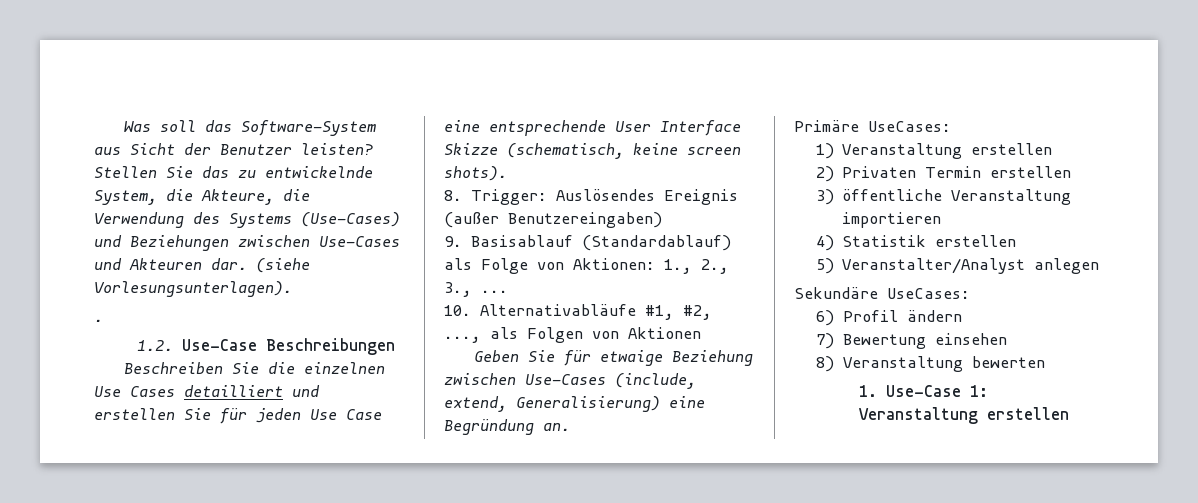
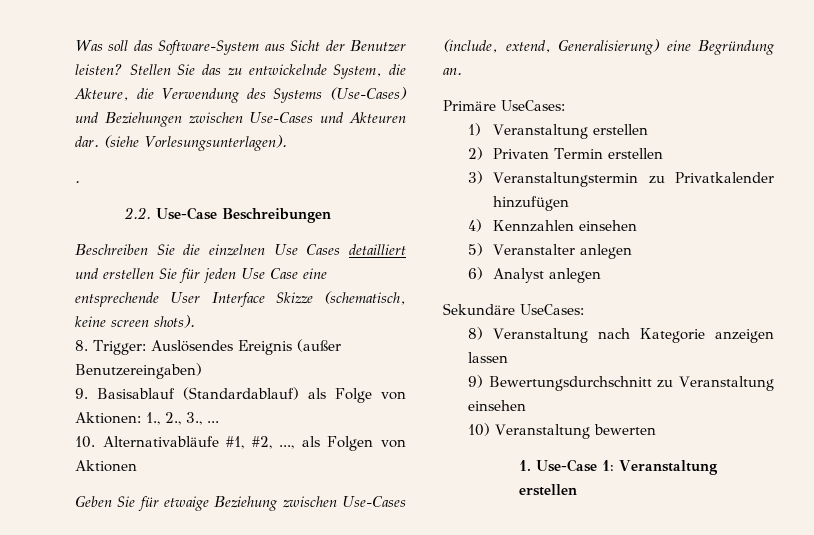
[137,340,174,351] 1.2. -> [124,207,152,219] 2.2.
[841,189,1071,205] [841,212,941,228] öffentliche Veranstaltung importieren -> [493,172,774,187] [493,196,570,211] Veranstaltungstermin zu Privatkalender hinzufügen
[841,235,1016,247] Statistik erstellen -> [493,220,638,232] Kennzahlen einsehen
[841,258,1025,274] Veranstalter/Analyst -> [493,244,633,259] [468,267,545,283] Veranstalter anlegen // 6) Analyst
[815,310,962,326] [815,333,1007,349] [815,356,834,372] 6) Profil ändern // 7) Bewertung einsehen // 8) -> [468,327,774,343] [468,352,509,363] [468,375,775,391] [468,400,527,411] [468,423,491,436] 8) Veranstaltung nach Kategorie anzeigen lassen // 9) Bewertungsdurchschnitt zu Veranstaltung einsehen // 10)

